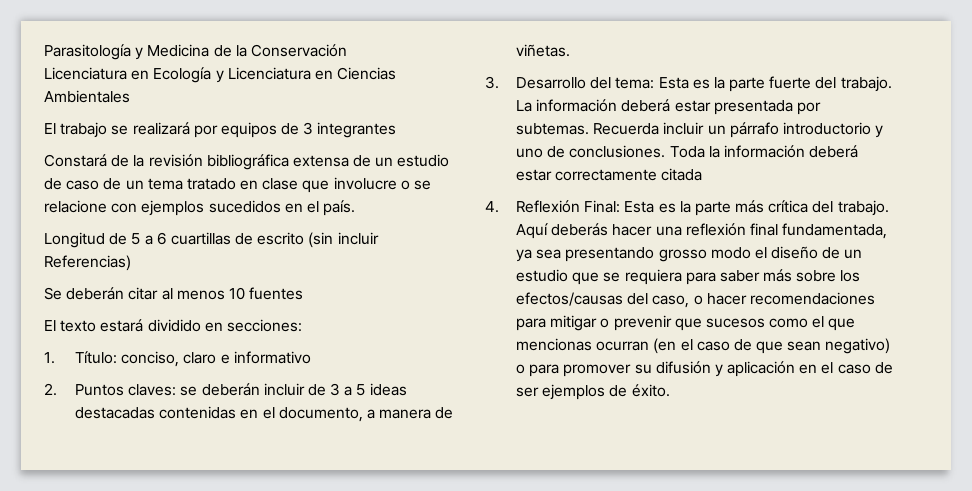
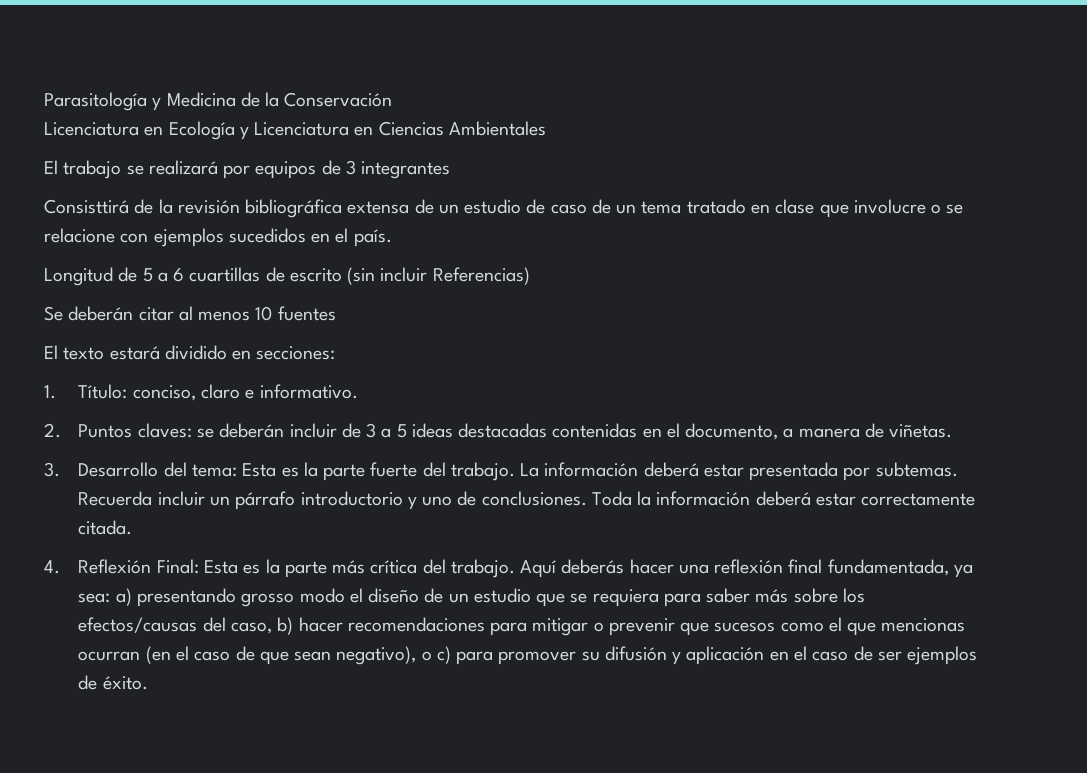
[44,154,107,167] Constará -> [44,199,129,214] Consisttirá
[233,351,311,364] informativo -> [259,384,358,399] informativo.
[661,168,703,181] citada -> [78,520,133,535] citada.
[536,249,562,259] sea -> [78,588,132,606] sea: a)
[693,295,703,305] o -> [277,617,294,635] b)
[825,338,891,354] [515,364,525,374] negativo) o -> [336,646,451,665] negativo), o c)

